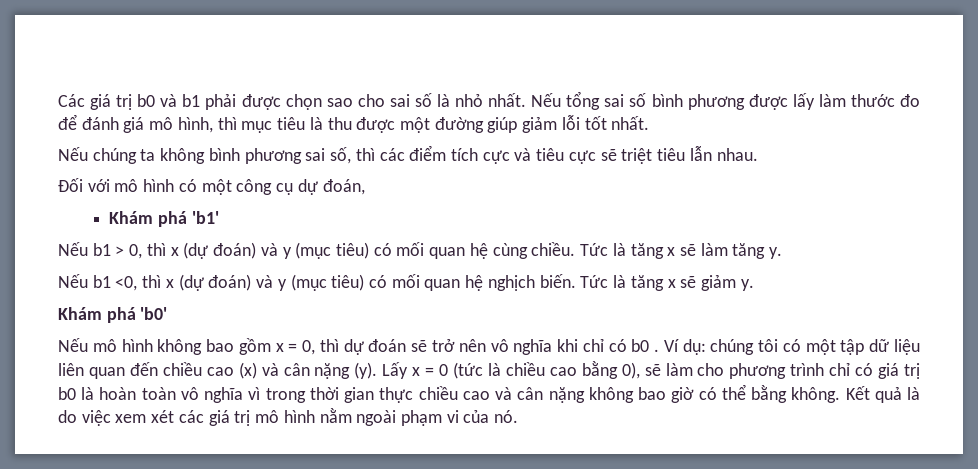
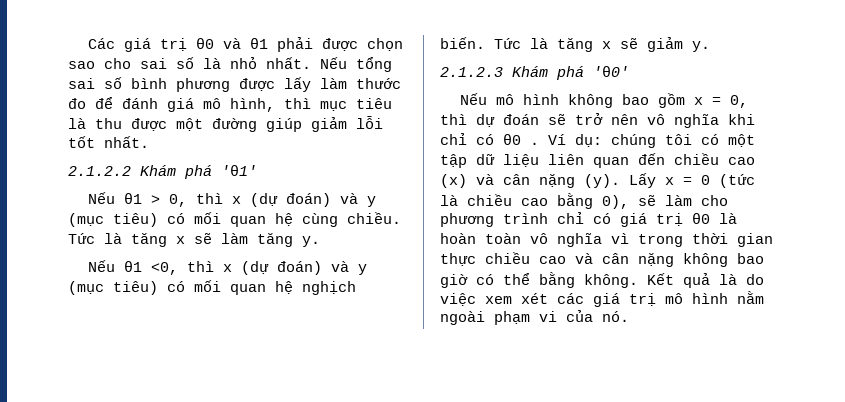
[137,94,201,107] b0 và b1 -> [196,38,269,49] θ0 và θ1
[58,145,758,164] [58,178,365,195] [109,211,219,227] [58,242,111,256] Nếu chúng ta không bình phương sai số, thì các điểm tích cực và tiêu cực sẽ triệt tiêu lẫn nhau. // Đối với mô hình có một công cụ dự đoán, // Khám phá 'b1' // Nếu b1 -> [68,165,257,179] [88,192,143,204] 2.1.2.2 Khám phá 'θ1' // Nếu θ1
[92,275,111,288] b1 -> [124,261,143,272] θ1
[58,307,168,323] Khám phá 'b0' -> [440,66,629,80] 2.1.2.3 Khám phá 'θ0'
[631,339,650,352] b0 -> [503,134,521,145] θ0
[58,387,76,400] b0 -> [692,213,710,224] θ0

